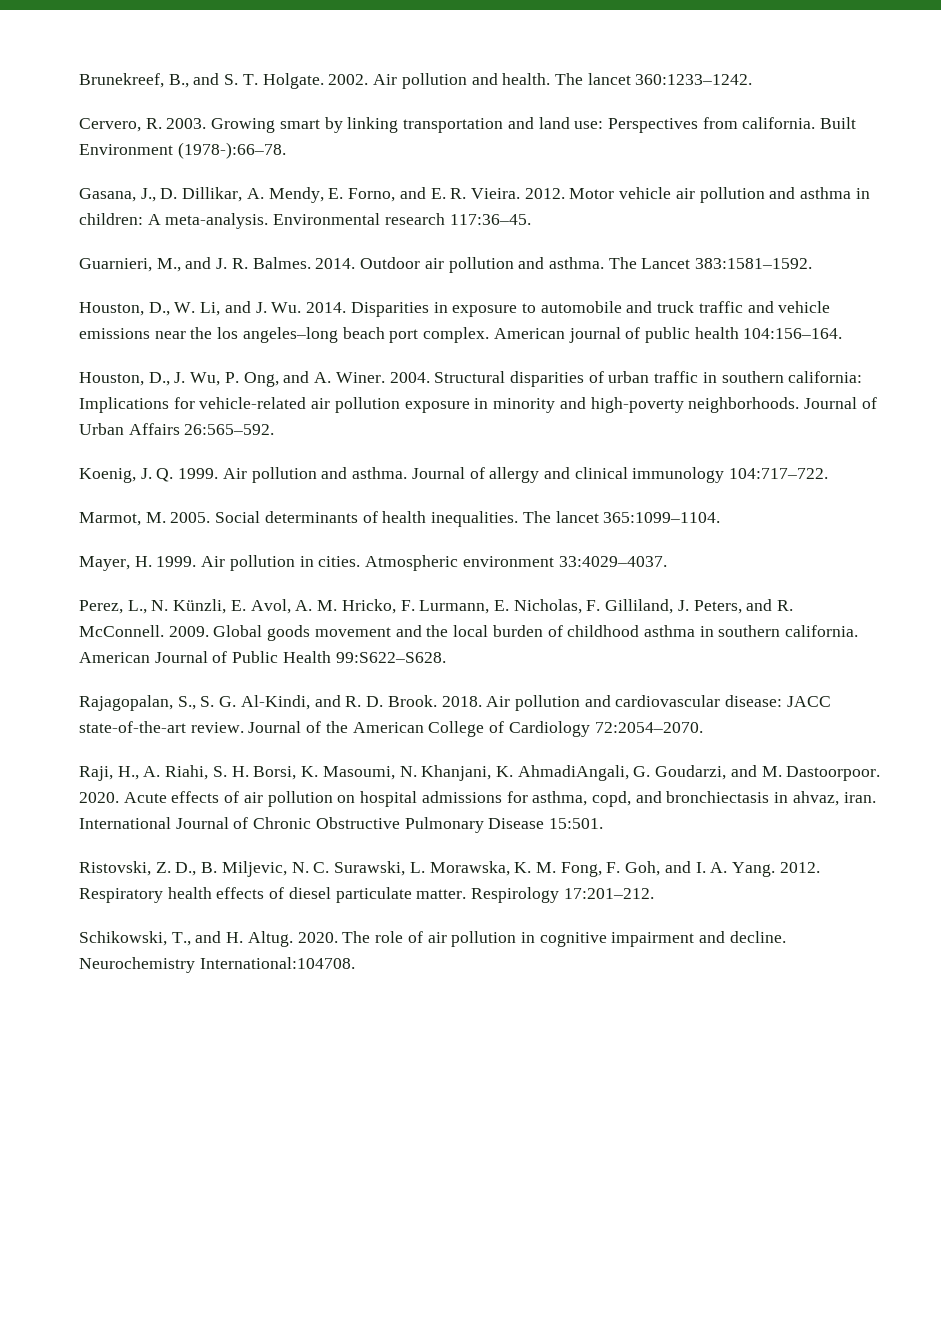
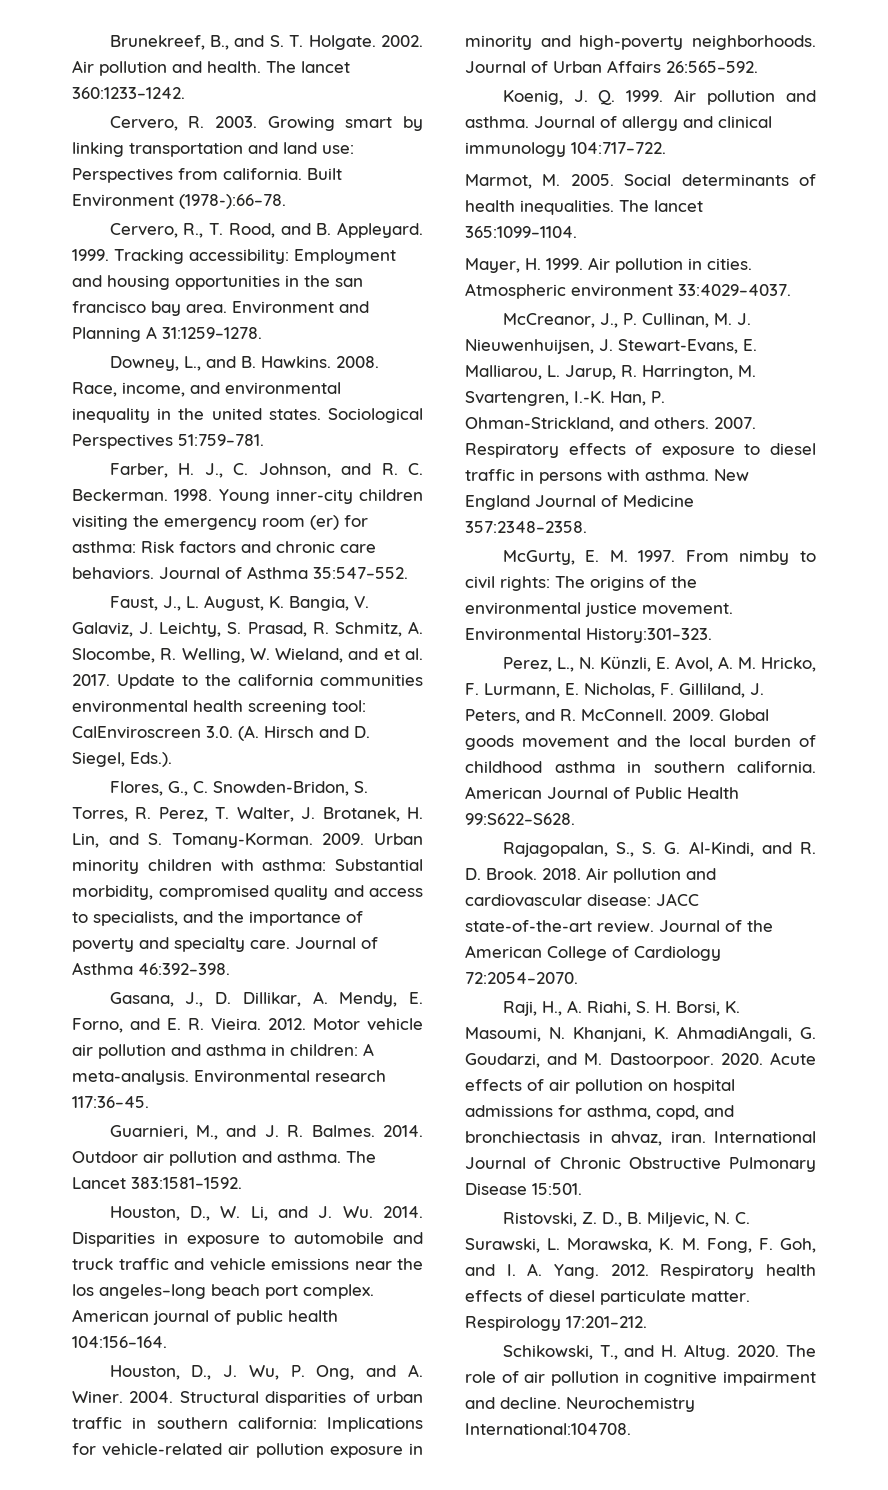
(286, 150) none -> [109,222,423,238] [72,249,396,264] [72,275,363,290] [72,301,369,316] [72,326,262,342] [109,356,379,371] [72,382,341,397] [72,408,423,423] [72,434,264,449] [109,463,424,478] [72,489,423,504] [72,515,368,530] [72,541,376,553] [72,566,408,580] [109,595,369,611] [72,621,423,637] [72,648,423,663] [72,674,423,689] [72,700,366,715] [72,725,370,741] [72,752,172,767] [109,781,368,796] [72,807,423,822] [72,833,423,848] [72,859,423,874] [72,885,423,900] [72,911,363,926] [72,937,378,952] [72,962,230,975] // Cervero, R., T. Rood, and B. Appleyard. 1999. Tracking accessibility: Employment and housing opportunities in the san francisco bay area. Environment and Planning A 31:1259–1278. // Downey, L., and B. Hawkins. 2008. Race, income, and environmental inequality in the united states. Sociological Perspectives 51:759–781. // Farber, H. J., C. Johnson, and R. C. Beckerman. 1998. Young inner-city children visiting the emergency room (er) for asthma: Risk factors and chronic care behaviors. Journal of Asthma 35:547–552. // Faust, J., L. August, K. Bangia, V. Galaviz, J. Leichty, S. Prasad, R. Schmitz, A. Slocombe, R. Welling, W. Wieland, and et al. 2017. Update to the california communities environmental health screening tool: CalEnviroscreen 3.0. (A. Hirsch and D. Siegel, Eds.). // Flores, G., C. Snowden-Bridon, S. Torres, R. Perez, T. Walter, J. Brotanek, H. Lin, and S. Tomany-Korman. 2009. Urban minority children with asthma: Substantial morbidity, compromised quality and access to specialists, and the importance of poverty and specialty care. Journal of Asthma 46:392–398.
(667, 561) none -> [502,313,751,328] [465,339,757,354] [465,365,756,380] [465,391,665,406] [465,417,756,432] [465,443,816,458] [465,469,749,484] [465,495,694,510] [465,521,587,533] [502,550,816,565] [465,576,697,591] [465,602,733,617] [465,628,712,643] // McCreanor, J., P. Cullinan, M. J. Nieuwenhuijsen, J. Stewart-Evans, E. Malliarou, L. Jarup, R. Harrington, M. Svartengren, I.-K. Han, P. Ohman-Strickland, and others. 2007. Respiratory effects of exposure to diesel traffic in persons with asthma. New England Journal of Medicine 357:2348–2358. // McGurty, E. M. 1997. From nimby to civil rights: The origins of the environmental justice movement. Environmental History:301–323.

